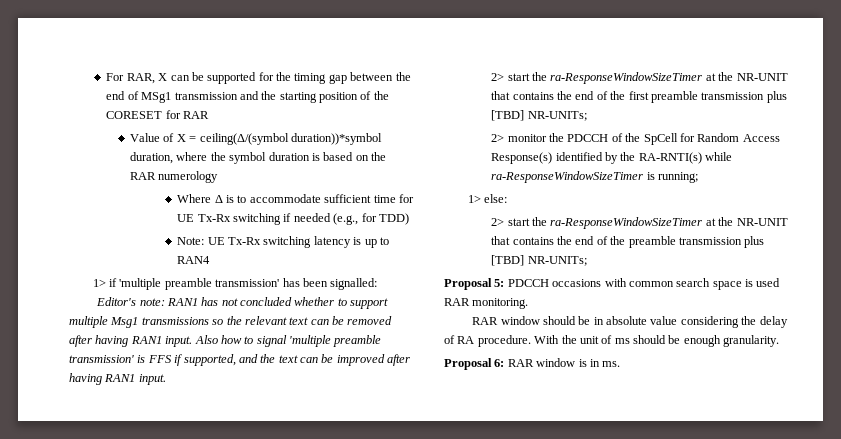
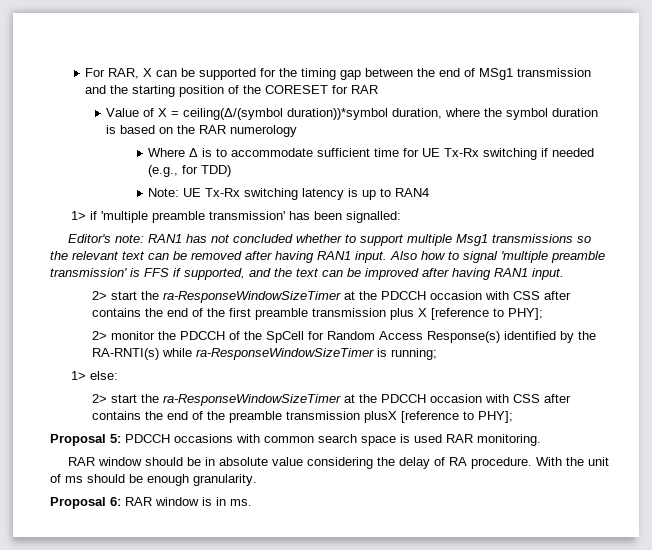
[736,73,788,81] [491,91,511,100] NR-UNIT that -> [381,291,572,300] PDCCH occasion with CSS after
[491,110,587,121] [TBD] NR-UNITs; -> [418,308,544,320] X [reference to PHY];
[736,218,788,226] [491,236,511,245] NR-UNIT that -> [381,394,572,403] PDCCH occasion with CSS after
[744,236,765,248] [491,255,587,266] plus [TBD] NR-UNITs; -> [364,411,514,423] plusX [reference to PHY];

